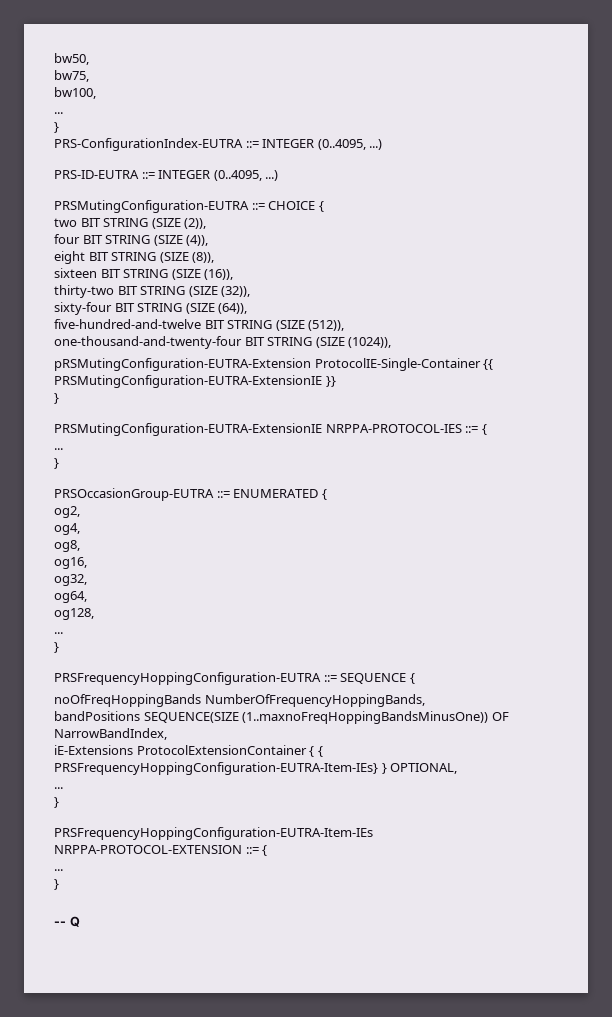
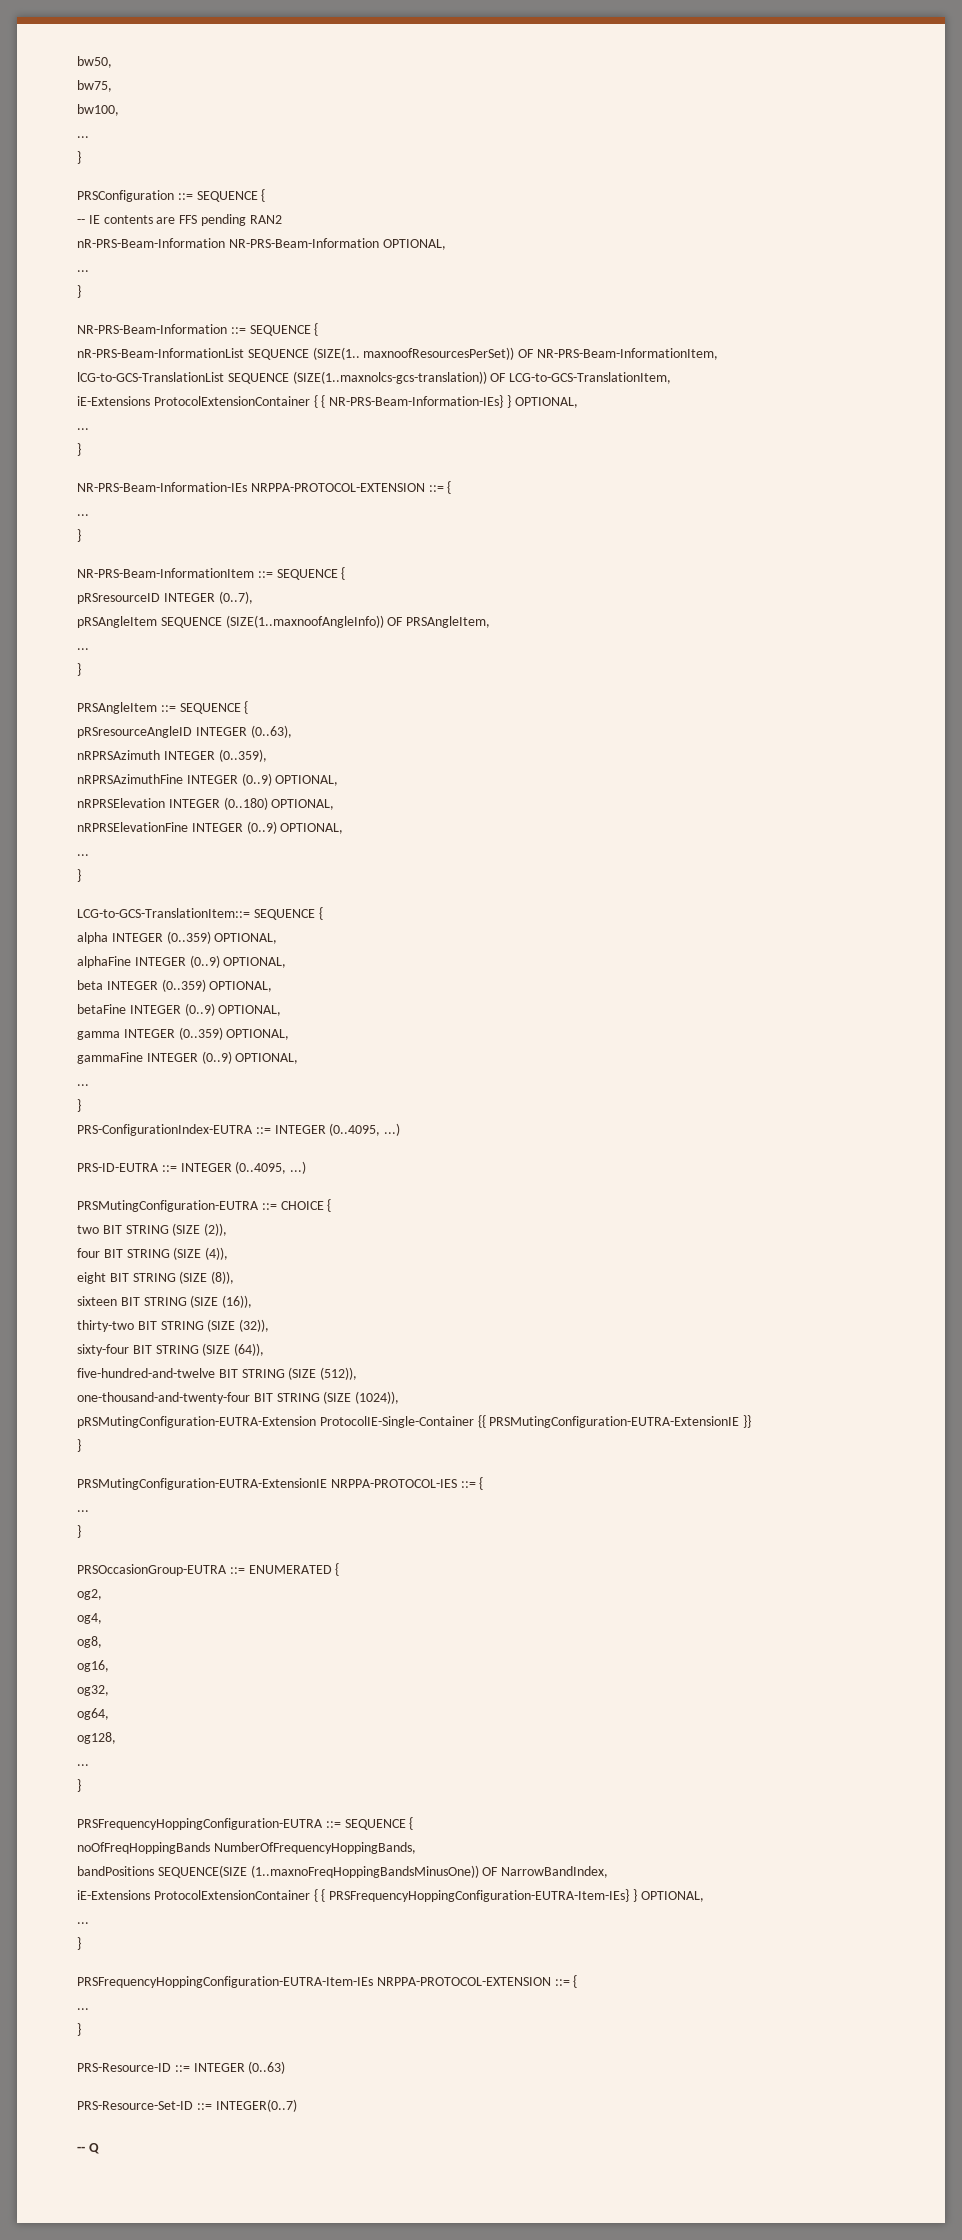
(59, 127) none -> [77,189,266,202] [77,214,282,226] [77,238,446,250] [77,270,89,272] [77,285,81,298] [77,323,319,336] [77,347,718,360] [77,371,672,384] [77,395,578,408] [77,428,89,430] [77,443,81,456] [77,481,452,494] [77,514,89,516] [77,529,81,542] [77,567,346,580] [77,591,253,604] [77,615,491,628] [77,648,89,650] [77,663,81,676] [77,701,249,714] [77,725,292,738] [77,749,267,762] [77,773,339,786] [77,797,335,810] [77,821,344,834] [77,854,89,856] [77,869,81,882] [77,907,323,920] [77,931,278,944] [77,955,287,968] [77,979,273,992] [77,1003,282,1016] [77,1027,290,1040] [77,1051,299,1064] [77,1084,89,1086] [77,1099,81,1112] // PRSConfiguration ::= SEQUENCE { // -- IE contents are FFS pending RAN2 // nR-PRS-Beam-Information NR-PRS-Beam-Information OPTIONAL, // ... // } // NR-PRS-Beam-Information ::= SEQUENCE { // nR-PRS-Beam-InformationList SEQUENCE (SIZE(1.. maxnoofResourcesPerSet)) OF NR-PRS-Beam-InformationItem, // lCG-to-GCS-TranslationList SEQUENCE (SIZE(1..maxnolcs-gcs-translation)) OF LCG-to-GCS-TranslationItem, // iE-Extensions ProtocolExtensionContainer { { NR-PRS-Beam-Information-IEs} } OPTIONAL, // ... // } // NR-PRS-Beam-Information-IEs NRPPA-PROTOCOL-EXTENSION ::= { // ... // } // NR-PRS-Beam-InformationItem ::= SEQUENCE { // pRSresourceID INTEGER (0..7), // pRSAngleItem SEQUENCE (SIZE(1..maxnoofAngleInfo)) OF PRSAngleItem, // ... // } // PRSAngleItem ::= SEQUENCE { // pRSresourceAngleID INTEGER (0..63), // nRPRSAzimuth INTEGER (0..359), // nRPRSAzimuthFine INTEGER (0..9) OPTIONAL, // nRPRSElevation INTEGER (0..180) OPTIONAL, // nRPRSElevationFine INTEGER (0..9) OPTIONAL, // ... // } // LCG-to-GCS-TranslationItem::= SEQUENCE { // alpha INTEGER (0..359) OPTIONAL, // alphaFine INTEGER (0..9) OPTIONAL, // beta INTEGER (0..359) OPTIONAL, // betaFine INTEGER (0..9) OPTIONAL, // gamma INTEGER (0..359) OPTIONAL, // gammaFine INTEGER (0..9) OPTIONAL, // ... // }
(59, 884) none -> [77,2061,286,2074] [77,2099,297,2112] // PRS-Resource-ID ::= INTEGER (0..63) // PRS-Resource-Set-ID ::= INTEGER(0..7)

